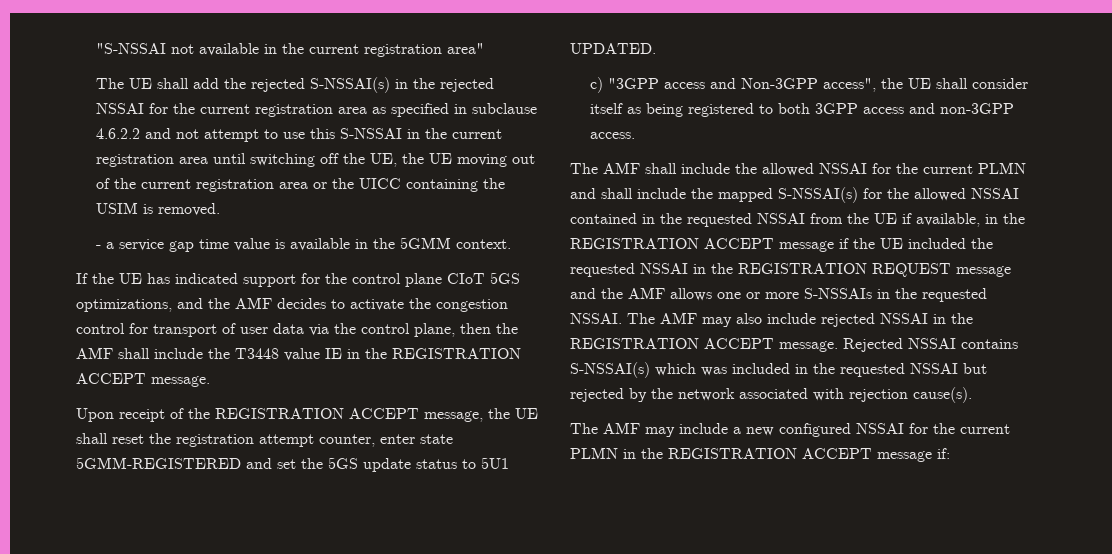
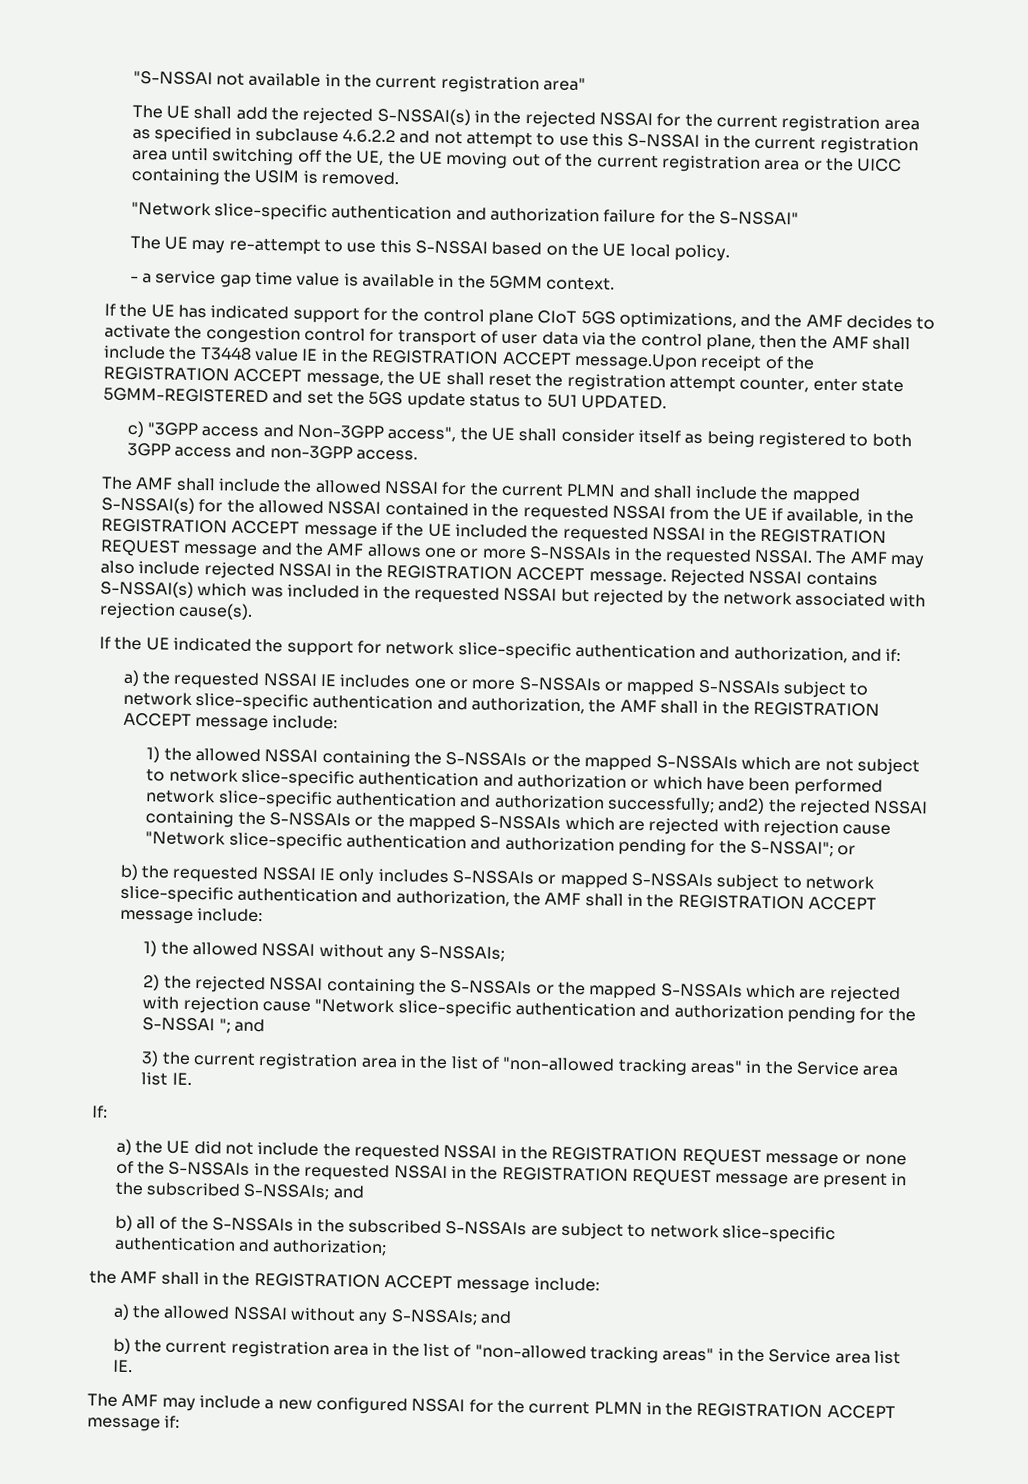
(220, 209) none -> [130,201,800,226] [129,235,730,262] // "Network slice-specific authentication and authorization failure for the S-NSSAI" // The UE may re-attempt to use this S-NSSAI based on the UE local policy.
[151,376,210,387] [76,408,114,422] message. // Upon -> [573,352,698,371] message.Upon
(972, 395) none -> [99,636,902,664] [122,669,869,699] [122,691,880,717] [122,712,339,732] [146,746,920,776] [146,768,883,796] [146,789,929,817] [145,810,892,838] [145,831,857,858] [119,863,875,892] [119,885,877,911] [119,908,264,924] [143,940,506,962] [143,974,901,1004] [142,996,916,1024] [142,1017,266,1034] [141,1050,899,1077] [141,1072,192,1086] [92,1105,108,1118] [115,1138,907,1168] [115,1160,908,1189] [114,1181,365,1201] [114,1214,836,1244] [113,1236,388,1257] [89,1270,600,1294] [112,1303,512,1326] [112,1337,901,1365] [112,1359,133,1373] // If the UE indicated the support for network slice-specific authentication and authorization, and if: // a) the requested NSSAI IE includes one or more S-NSSAIs or mapped S-NSSAIs subject to network slice-specific authentication and authorization, the AMF shall in the REGISTRATION ACCEPT message include: // 1) the allowed NSSAI containing the S-NSSAIs or the mapped S-NSSAIs which are not subject to network slice-specific authentication and authorization or which have been performed network slice-specific authentication and authorization successfully; and2) the rejected NSSAI containing the S-NSSAIs or the mapped S-NSSAIs which are rejected with rejection cause "Network slice-specific authentication and authorization pending for the S-NSSAI"; or // b) the requested NSSAI IE only includes S-NSSAIs or mapped S-NSSAIs subject to network slice-specific authentication and authorization, the AMF shall in the REGISTRATION ACCEPT message include: // 1) the allowed NSSAI without any S-NSSAIs; // 2) the rejected NSSAI containing the S-NSSAIs or the mapped S-NSSAIs which are rejected with rejection cause "Network slice-specific authentication and authorization pending for the S-NSSAI "; and // 3) the current registration area in the list of "non-allowed tracking areas" in the Service area list IE. // If: // a) the UE did not include the requested NSSAI in the REGISTRATION REQUEST message or none of the S-NSSAIs in the requested NSSAI in the REGISTRATION REQUEST message are present in the subscribed S-NSSAIs; and // b) all of the S-NSSAIs in the subscribed S-NSSAIs are subject to network slice-specific authentication and authorization; // the AMF shall in the REGISTRATION ACCEPT message include: // a) the allowed NSSAI without any S-NSSAIs; and // b) the current registration area in the list of "non-allowed tracking areas" in the Service area list IE.

